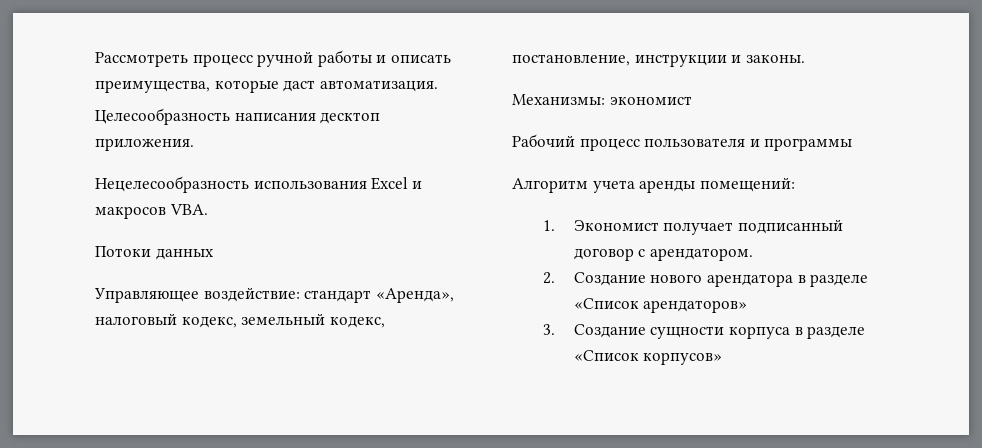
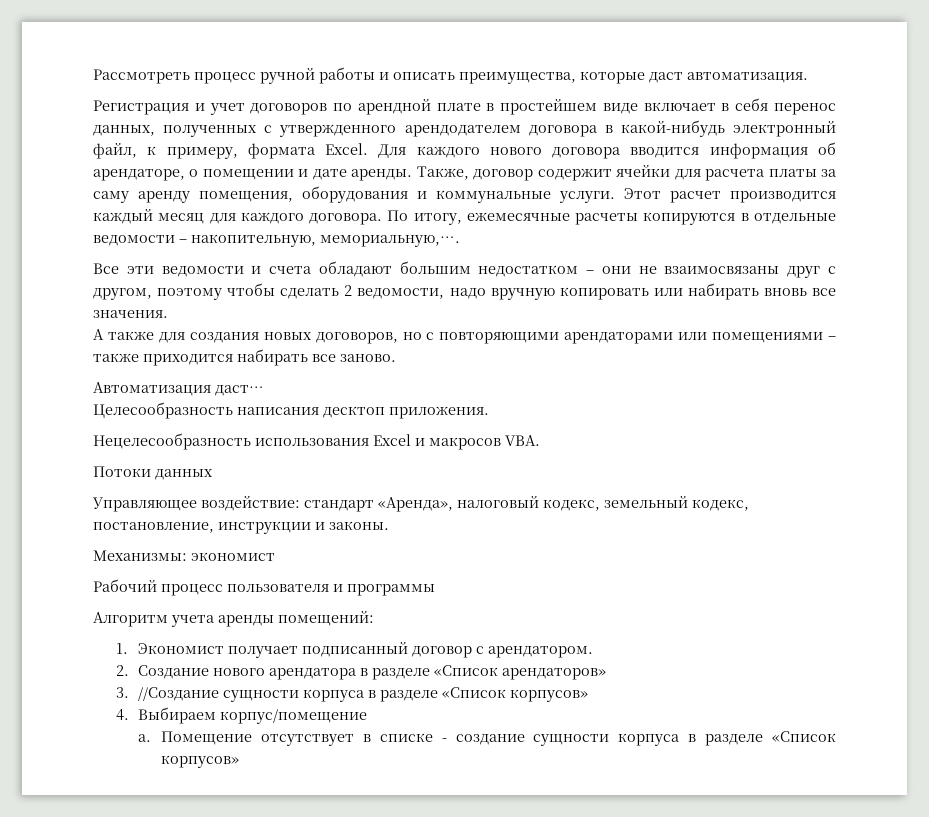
(438, 86) none -> [93,98,836,115] [93,120,836,137] [93,142,836,159] [93,165,836,181] [93,186,836,203] [93,209,836,225] [93,234,460,247] [93,261,836,278] [93,283,837,300] [93,310,168,318] [93,329,836,344] [93,349,396,366] [93,382,264,396] // Регистрация и учет договоров по арендной плате в простейшем виде включает в себя перенос данных, полученных с утвержденного арендодателем договора в какой-нибудь электронный файл, к примеру, формата Excel. Для каждого нового договора вводится информация об арендаторе, о помещении и дате аренды. Также, договор содержит ячейки для расчета платы за саму аренду помещения, оборудования и коммунальные услуги. Этот расчет производится каждый месяц для каждого договора. По итогу, ежемесячные расчеты копируются в отдельные ведомости – накопительную, мемориальную,…. // Все эти ведомости и счета обладают большим недостатком – они не взаимосвязаны друг с другом, поэтому чтобы сделать 2 ведомости, надо вручную копировать или набирать вновь все значения. // А также для создания новых договоров, но с повторяющими арендаторами или помещениями – также приходится набирать все заново. // Автоматизация даст…
[573,324,866,339] [573,350,723,365] Создание сущности корпуса в разделе «Список корпусов» -> [138,687,589,702] [115,707,368,724] [138,731,836,746] [161,755,240,768] //Создание сущности корпуса в разделе «Список корпусов» // 4. Выбираем корпус/помещение // a. Помещение отсутствует в списке - создание сущности корпуса в разделе «Список корпусов»

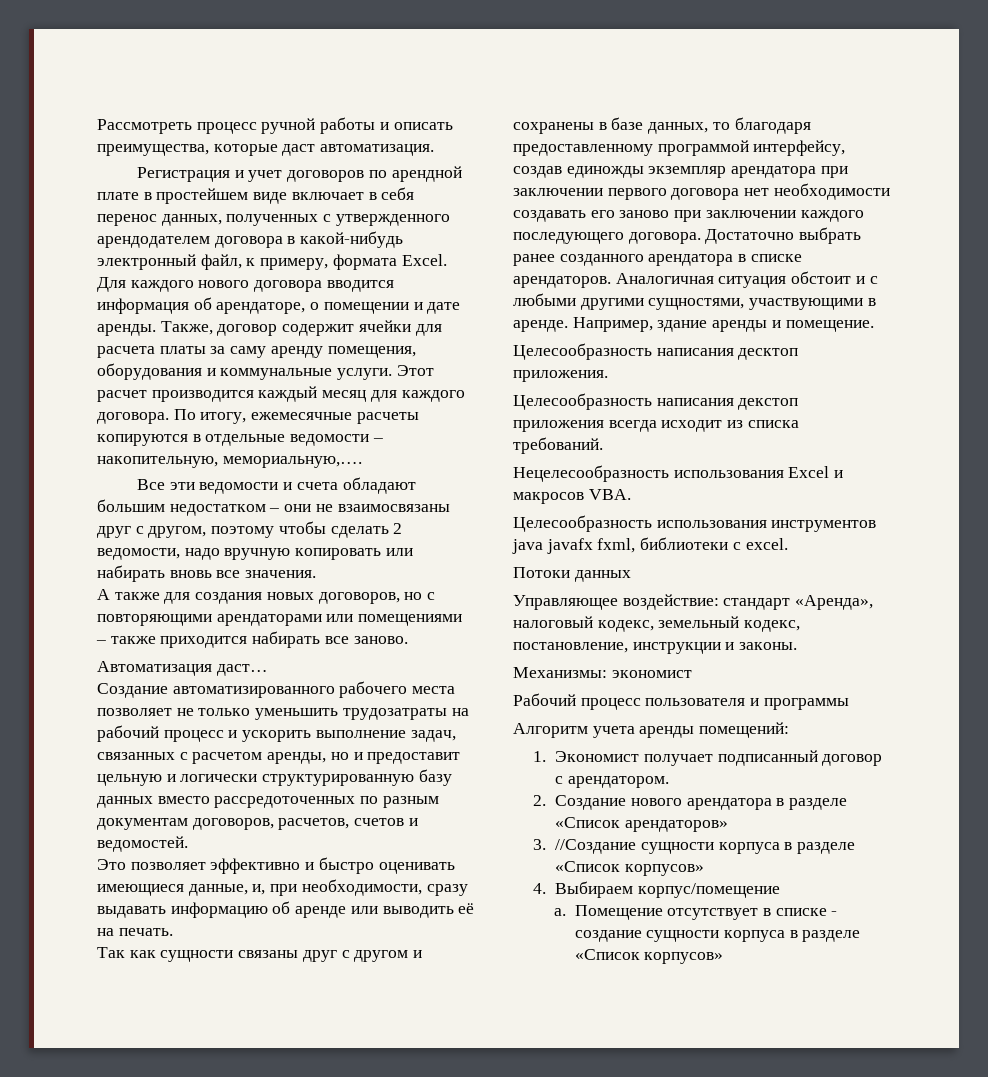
[93,402,489,419] Целесообразность написания десктоп приложения. -> [97,681,456,698] [97,708,469,720] [97,725,456,742] [97,752,461,764] [97,769,452,786] [97,796,439,808] [97,818,418,830] [97,836,188,852] [97,857,455,874] [97,879,468,896] [97,901,475,918] [97,928,173,936] [97,947,423,962] [513,117,811,134] [513,140,846,156] [513,166,848,178] [513,183,890,200] [513,210,864,222] [513,227,862,244] [513,254,802,266] [513,271,878,288] [513,293,876,310] [513,317,874,332] [513,343,799,360] [513,370,608,382] [513,393,799,410] [513,420,799,432] [513,437,603,454] Создание автоматизированного рабочего места позволяет не только уменьшить трудозатраты на рабочий процесс и ускорить выполнение задач, связанных с расчетом аренды, но и предоставит цельную и логически структурированную базу данных вместо рассредоточенных по разным документам договоров, расчетов, счетов и ведомостей. // Это позволяет эффективно и быстро оценивать имеющиеся данные, и, при необходимости, сразу выдавать информацию об аренде или выводить её на печать. // Так как сущности связаны друг с другом и сохранены в базе данных, то благодаря предоставленному программой интерфейсу, создав единожды экземпляр арендатора при заключении первого договора нет необходимости создавать его заново при заключении каждого последующего договора. Достаточно выбрать ранее созданного арендатора в списке арендаторов. Аналогичная ситуация обстоит и с любыми другими сущностями, участвующими в аренде. Например, здание аренды и помещение. // Целесообразность написания десктоп приложения. // Целесообразность написания декстоп приложения всегда исходит из списка требований.
(540, 440) none -> [513,515,877,532] [512,537,788,554] // Целесообразность использования инструментов java javafx fxml, библиотеки с excel.

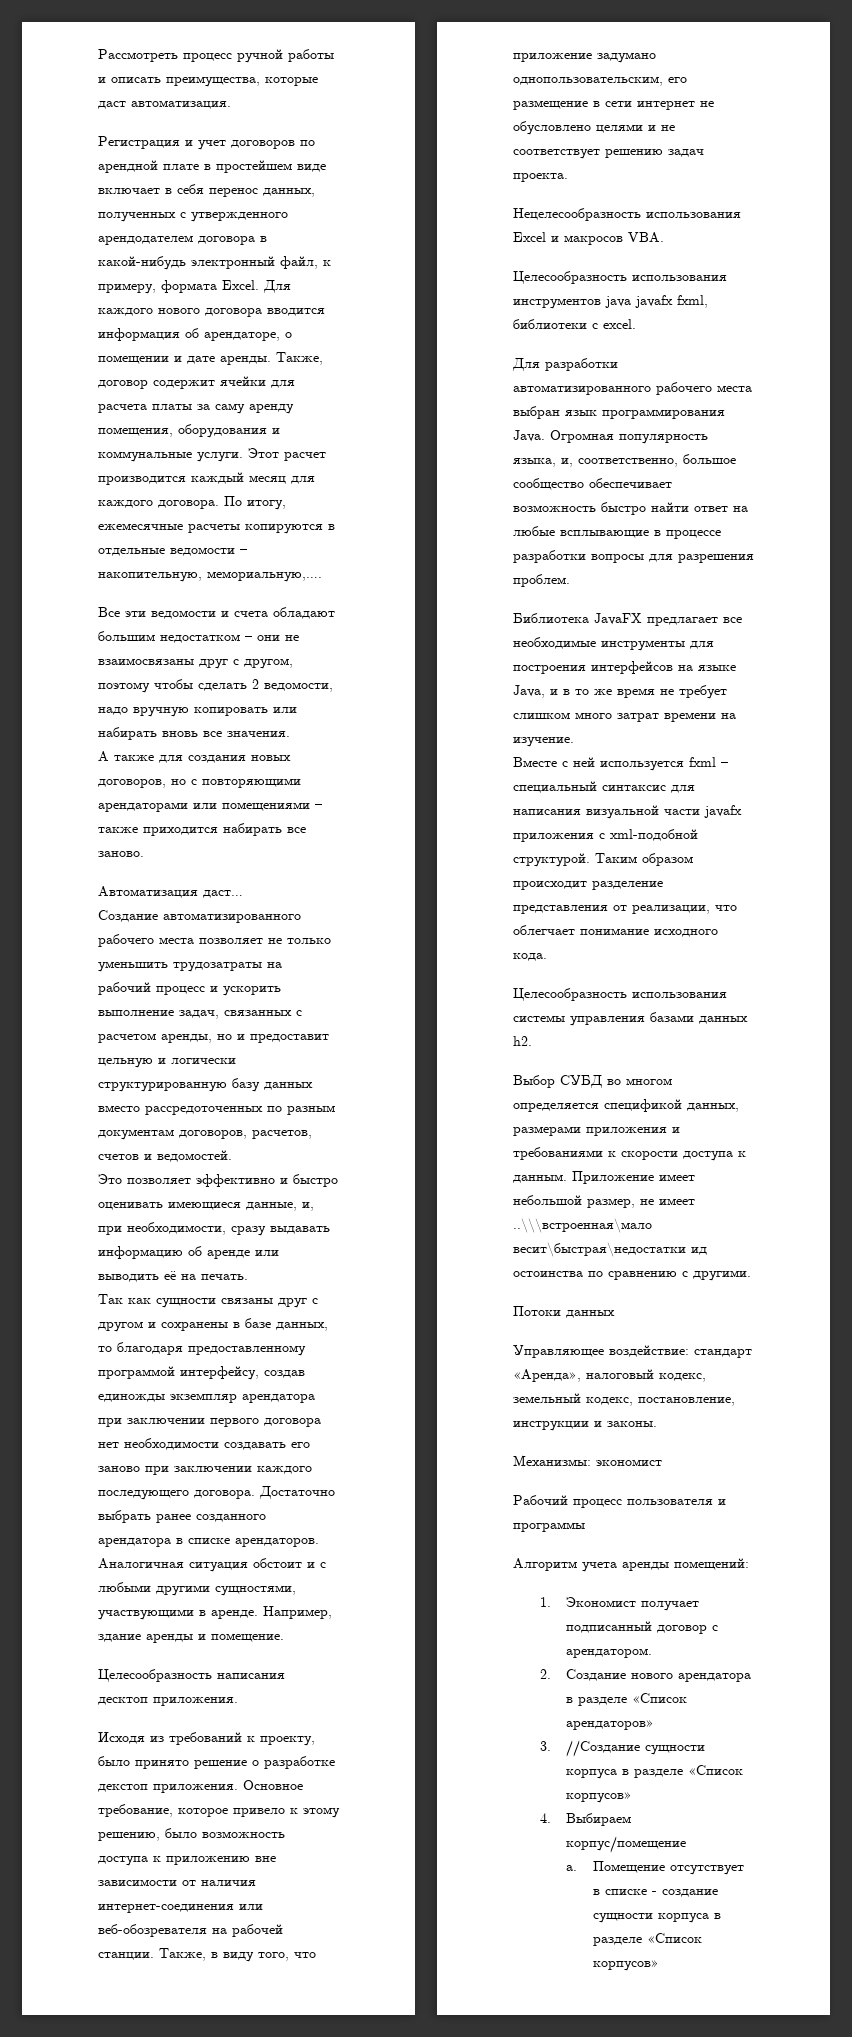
[513,393,799,410] [513,420,799,432] [513,437,603,454] Целесообразность написания декстоп приложения всегда исходит из списка требований. -> [98,1732,315,1746] [98,1756,335,1769] [98,1780,303,1793] [98,1804,340,1818] [98,1828,285,1841] [98,1856,276,1866] [98,1879,256,1886] [98,1904,263,1913] [98,1924,283,1937] [98,1948,316,1962] [513,52,656,63] [513,76,687,86] [513,100,714,110] [513,121,675,135] [513,149,704,159] [513,173,568,182] Исходя из требований к проекту, было принято решение о разработке декстоп приложения. Основное требование, которое привело к этому решению, было возможность доступа к приложению вне зависимости от наличия интернет-соединения или веб-обозревателя на рабочей станции. Также, в виду того, что приложение задумано однопользовательским, его размещение в сети интернет не обусловлено целями и не соответствует решению задач проекта.
(788, 544) none -> [512,358,618,371] [513,382,752,395] [513,406,725,419] [513,430,708,444] [513,454,736,467] [513,478,672,490] [513,502,748,515] [513,526,721,539] [513,550,754,563] [513,574,570,587] [513,613,742,626] [513,637,714,651] [513,661,736,674] [513,685,727,699] [513,712,736,722] [513,737,574,747] [513,757,728,771] [513,781,695,793] [513,805,742,819] [513,829,698,842] [513,853,693,867] [513,881,663,890] [513,905,737,914] [513,925,718,937] [513,953,547,961] [513,988,727,1001] [513,1012,748,1026] [513,1036,532,1046] [513,1075,672,1088] [513,1099,739,1112] [513,1126,680,1136] [513,1147,746,1161] [513,1171,695,1184] [513,1195,695,1208] [513,1218,652,1233] [513,1242,707,1257] [513,1270,751,1281] // Для разработки автоматизированного рабочего места выбран язык программирования Java. Огромная популярность языка, и, соответственно, большое сообщество обеспечивает возможность быстро найти ответ на любые всплывающие в процессе разработки вопросы для разрешения проблем. // Библиотека JavaFX предлагает все необходимые инструменты для построения интерфейсов на языке Java, и в то же время не требует слишком много затрат времени на изучение. // Вместе с ней используется fxml – специальный синтаксис для написания визуальной части javafx приложения с xml-подобной структурой. Таким образом происходит разделение представления от реализации, что облегчает понимание исходного кода. // Целесообразность использования системы управления базами данных h2. // Выбор СУБД во многом определяется спецификой данных, размерами приложения и требованиями к скорости доступа к данным. Приложение имеет небольшой размер, не имеет ..\\\встроенная\мало весит\быстрая\недостатки ид остоинства по сравнению с другими.

